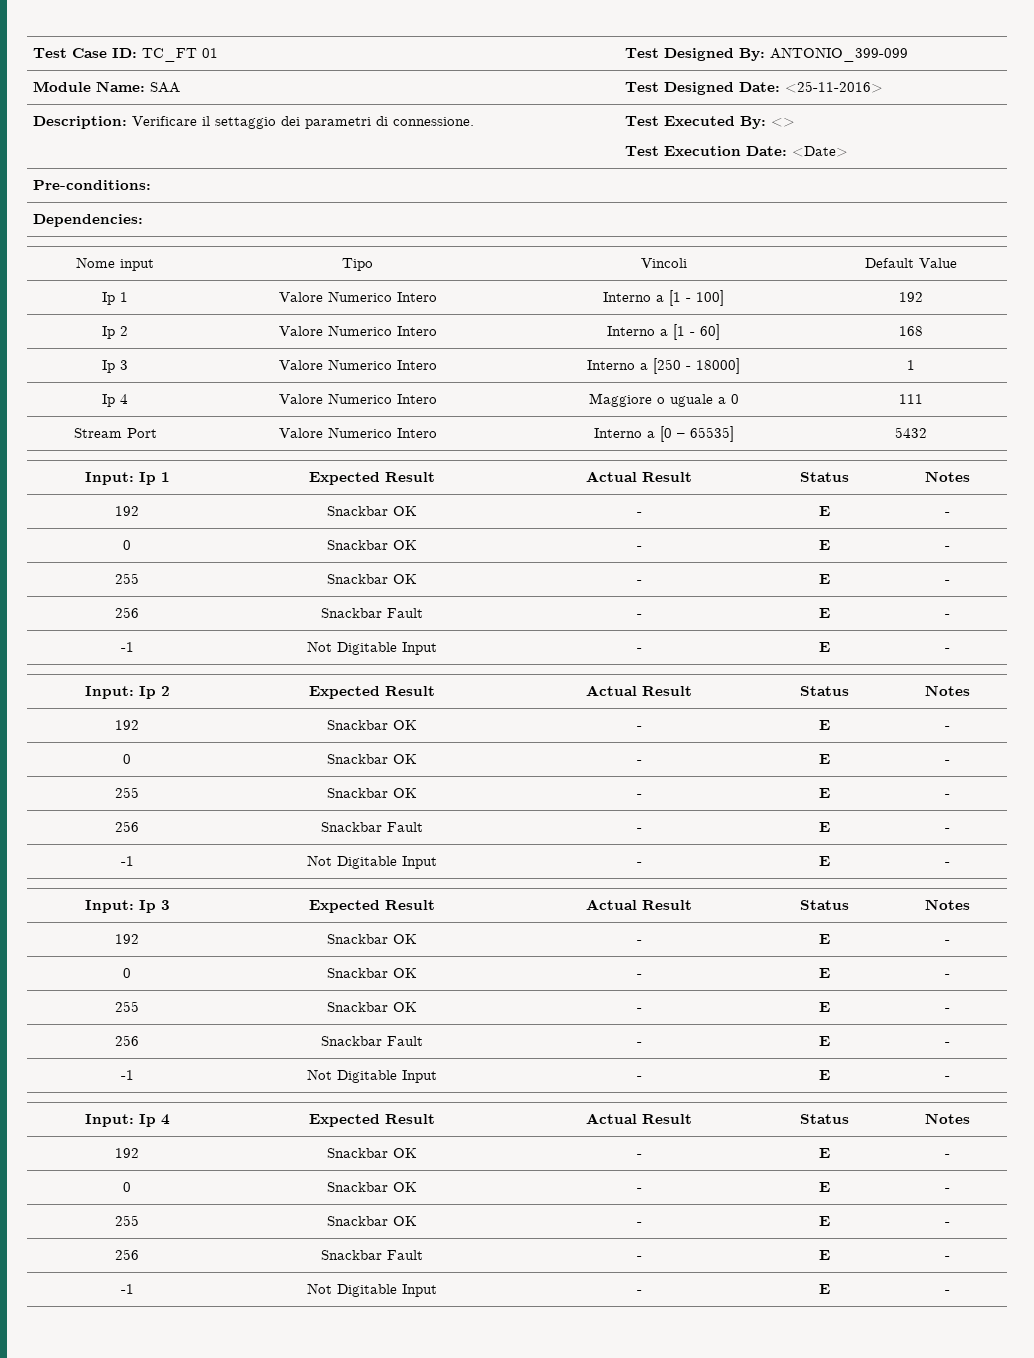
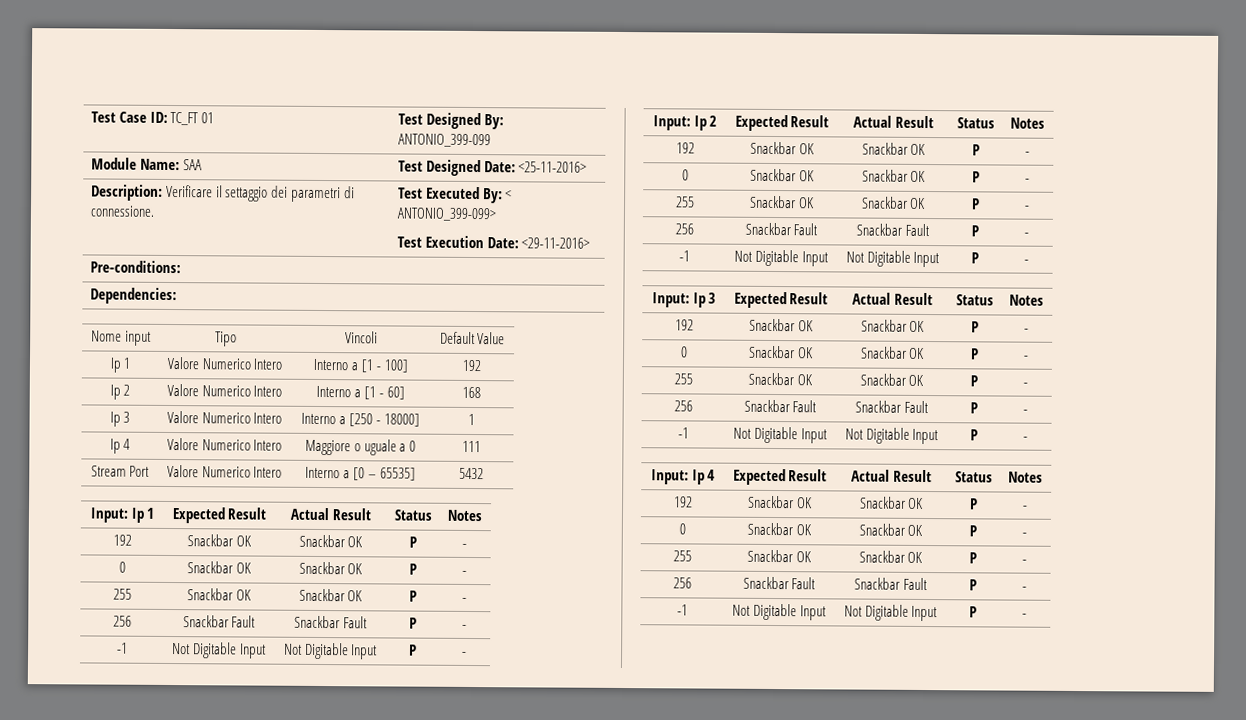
[771,118,796,127] <> -> [505,190,513,200] [396,207,497,222] < ANTONIO_399-099>
[792,146,849,157] <Date> -> [521,237,591,249] <29-11-2016>
[636,512,642,516] [818,506,830,516] [944,512,950,516] [123,540,131,550] [327,540,417,550] [636,546,642,550] [818,540,830,550] [944,546,950,550] [115,573,139,584] [327,574,417,584] [636,580,642,584] [818,574,830,584] [944,580,950,584] [115,607,139,618] [321,608,423,618] [636,614,642,618] [818,608,830,618] [944,614,950,618] [120,642,134,652] [307,641,437,655] [636,648,642,652] [818,642,830,652] - | E | - // 0 | Snackbar OK | - | E | - // 255 | Snackbar OK | - | E | - // 256 | Snackbar Fault | - | E | - // -1 | Not Digitable Input | - | E -> [298,534,364,548] [408,536,417,548] [462,543,467,548] [118,561,126,573] [187,561,252,574] [298,561,364,575] [408,563,417,575] [462,570,467,575] [112,588,132,600] [187,588,252,601] [298,588,364,602] [408,590,417,602] [462,597,467,602] [112,615,132,627] [182,615,257,628] [294,615,368,629] [408,617,417,629] [462,624,467,629] [116,642,128,654] [172,642,267,659] [283,642,379,660] [408,644,417,656] Snackbar OK | P | - // 0 | Snackbar OK | Snackbar OK | P | - // 255 | Snackbar OK | Snackbar OK | P | - // 256 | Snackbar Fault | Snackbar Fault | P | - // -1 | Not Digitable Input | Not Digitable Input | P
[636,726,642,730] [818,720,830,730] [944,726,950,730] [123,754,131,764] [327,754,417,764] [636,760,642,764] [818,754,830,764] [944,760,950,764] [115,787,139,798] [327,788,417,798] [636,794,642,798] [818,788,830,798] [944,794,950,798] [115,821,139,832] [321,822,423,832] [636,828,642,832] [818,822,830,832] [944,828,950,832] [120,856,134,866] [307,855,437,869] [636,862,642,866] [818,856,830,866] - | E | - // 0 | Snackbar OK | - | E | - // 255 | Snackbar OK | - | E | - // 256 | Snackbar Fault | - | E | - // -1 | Not Digitable Input | - | E -> [861,142,927,156] [971,144,980,156] [1025,151,1030,156] [681,169,689,181] [750,168,815,182] [861,169,927,183] [971,171,980,183] [1025,178,1030,183] [675,196,695,208] [750,195,815,209] [861,196,927,210] [971,198,980,210] [1025,205,1030,210] [674,223,694,235] [744,222,819,236] [856,223,930,237] [970,225,979,237] [1024,232,1029,237] [678,250,690,262] [734,249,829,267] [845,250,941,268] [970,252,979,264] Snackbar OK | P | - // 0 | Snackbar OK | Snackbar OK | P | - // 255 | Snackbar OK | Snackbar OK | P | - // 256 | Snackbar Fault | Snackbar Fault | P | - // -1 | Not Digitable Input | Not Digitable Input | P
[636,940,642,944] [818,934,830,944] [944,940,950,944] [123,968,131,978] [327,968,417,978] [636,974,642,978] [818,968,830,978] [944,974,950,978] [115,1001,139,1012] [327,1002,417,1012] [636,1008,642,1012] [818,1002,830,1012] [944,1008,950,1012] [115,1035,139,1046] [321,1036,423,1046] [636,1042,642,1046] [818,1036,830,1046] [944,1042,950,1046] [120,1070,134,1080] [307,1069,437,1083] [636,1076,642,1080] [818,1070,830,1080] - | E | - // 0 | Snackbar OK | - | E | - // 255 | Snackbar OK | - | E | - // 256 | Snackbar Fault | - | E | - // -1 | Not Digitable Input | - | E -> [860,319,926,333] [970,321,979,333] [1024,328,1029,333] [680,346,688,358] [749,345,814,359] [860,346,926,360] [970,348,979,360] [1024,355,1029,360] [673,373,693,385] [748,372,813,386] [859,373,925,387] [969,375,978,387] [1023,382,1028,387] [673,400,693,412] [743,399,818,413] [855,400,929,414] [969,402,978,414] [1023,409,1028,414] [677,427,689,439] [733,426,828,444] [844,427,940,445] [969,429,978,441] Snackbar OK | P | - // 0 | Snackbar OK | Snackbar OK | P | - // 255 | Snackbar OK | Snackbar OK | P | - // 256 | Snackbar Fault | Snackbar Fault | P | - // -1 | Not Digitable Input | Not Digitable Input | P
[636,1154,642,1158] [818,1148,830,1158] [944,1154,950,1158] [123,1182,131,1192] [327,1182,417,1192] [636,1188,642,1192] [818,1182,830,1192] [944,1188,950,1192] [115,1215,139,1226] [327,1216,417,1226] [636,1222,642,1226] [818,1216,830,1226] [944,1222,950,1226] [115,1249,139,1260] [321,1250,423,1260] [636,1256,642,1260] [818,1250,830,1260] [944,1256,950,1260] [120,1284,134,1294] [307,1283,437,1297] [636,1290,642,1294] [818,1284,830,1294] - | E | - // 0 | Snackbar OK | - | E | - // 255 | Snackbar OK | - | E | - // 256 | Snackbar Fault | - | E | - // -1 | Not Digitable Input | - | E -> [859,496,925,509] [969,498,978,510] [1023,505,1028,510] [678,523,686,535] [747,522,812,536] [858,523,924,536] [968,525,977,537] [1022,532,1027,537] [672,550,692,562] [747,549,812,563] [858,550,924,563] [968,552,977,564] [1022,559,1027,564] [672,577,692,589] [742,576,817,590] [854,577,928,591] [968,579,977,591] [1022,586,1027,591] [676,604,688,616] [732,603,827,621] [843,604,939,622] [968,606,977,618] Snackbar OK | P | - // 0 | Snackbar OK | Snackbar OK | P | - // 255 | Snackbar OK | Snackbar OK | P | - // 256 | Snackbar Fault | Snackbar Fault | P | - // -1 | Not Digitable Input | Not Digitable Input | P

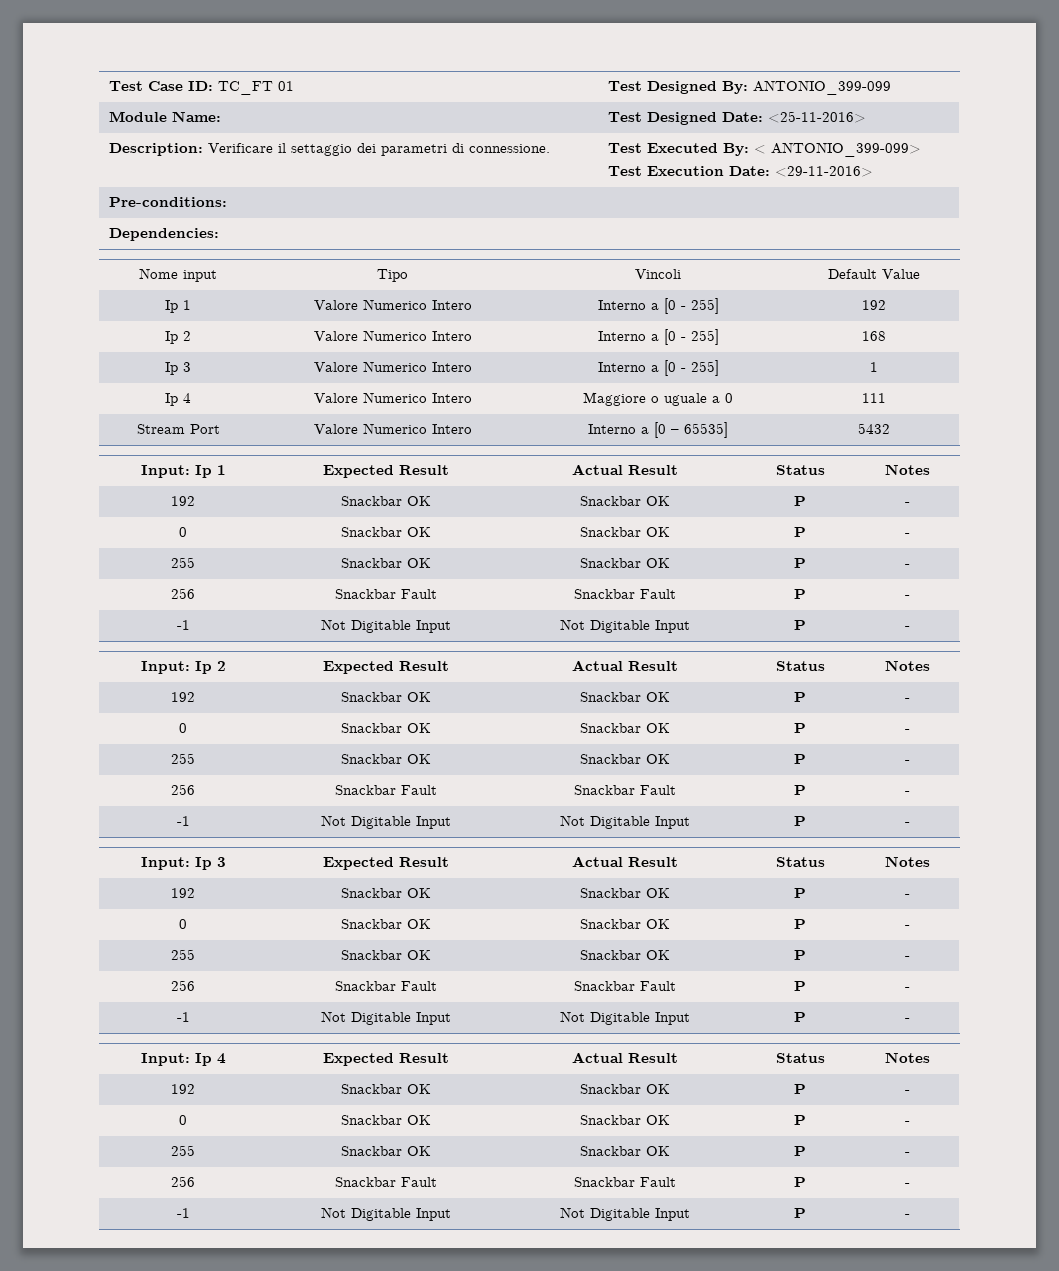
[182,159,202,171] SAA -> (221, 116) none
[361,359,408,373] [1 - 100] -> [663,298,719,314] [0 - 255]
[364,386,405,400] [1 - 60] -> [663,329,719,345] [0 - 255]
[349,413,420,427] [250 - 18000] -> [663,360,719,376] [0 - 255]

